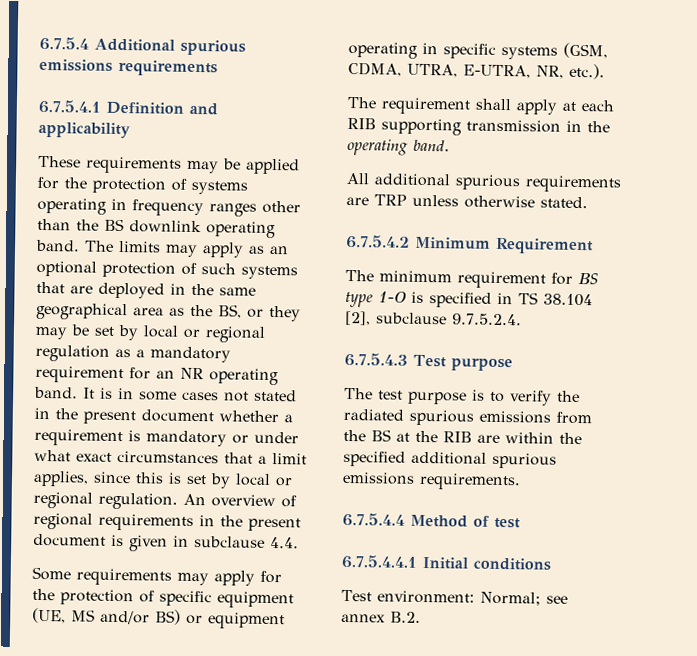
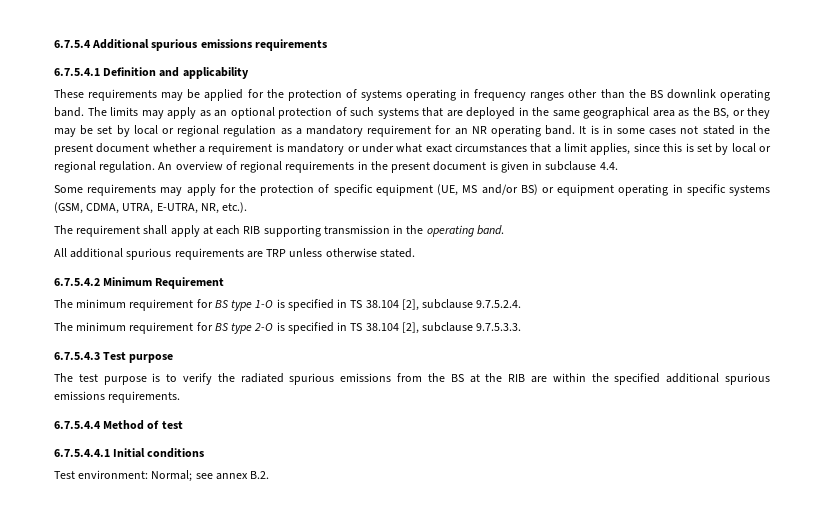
(522, 319) none -> [54,322,522,334] // The minimum requirement for BS type 2-O is specified in TS 38.104 [2], subclause 9.7.5.3.3.

